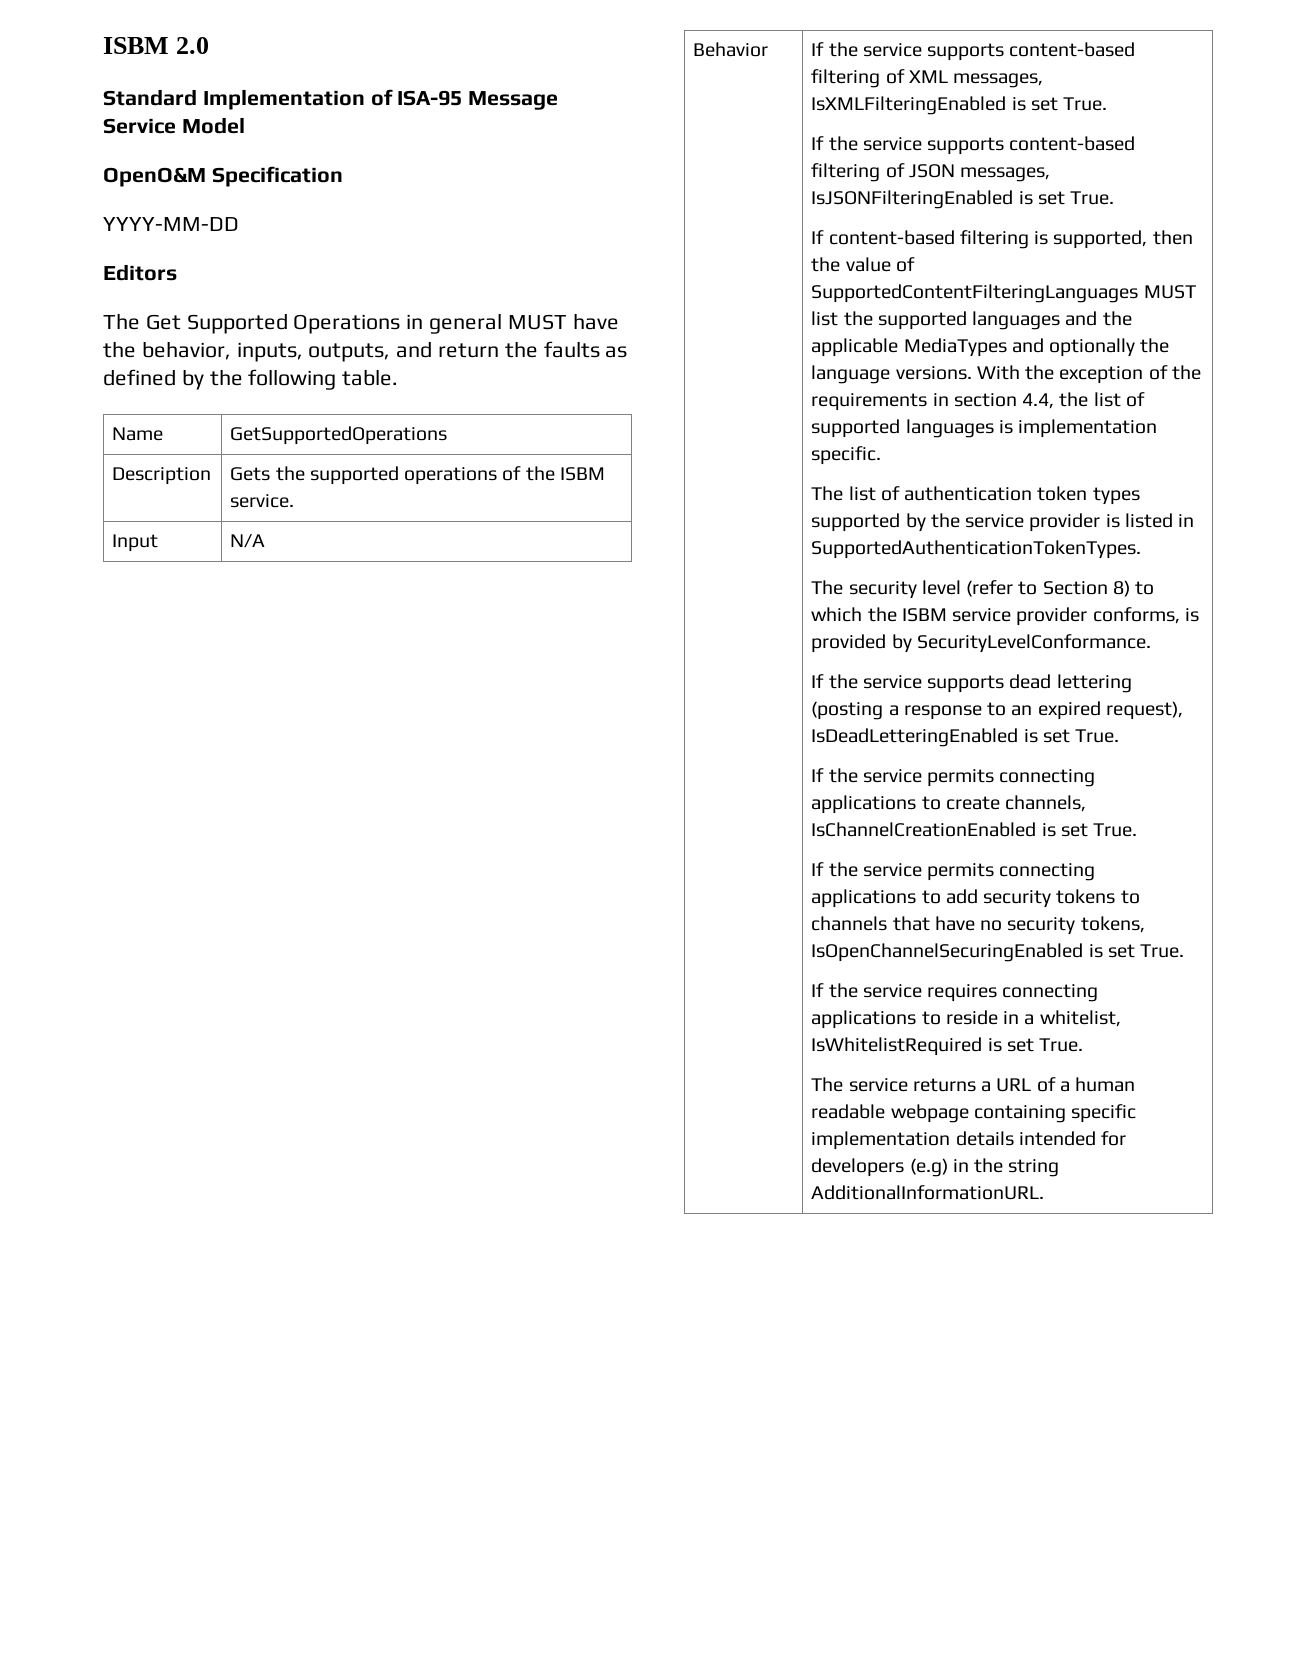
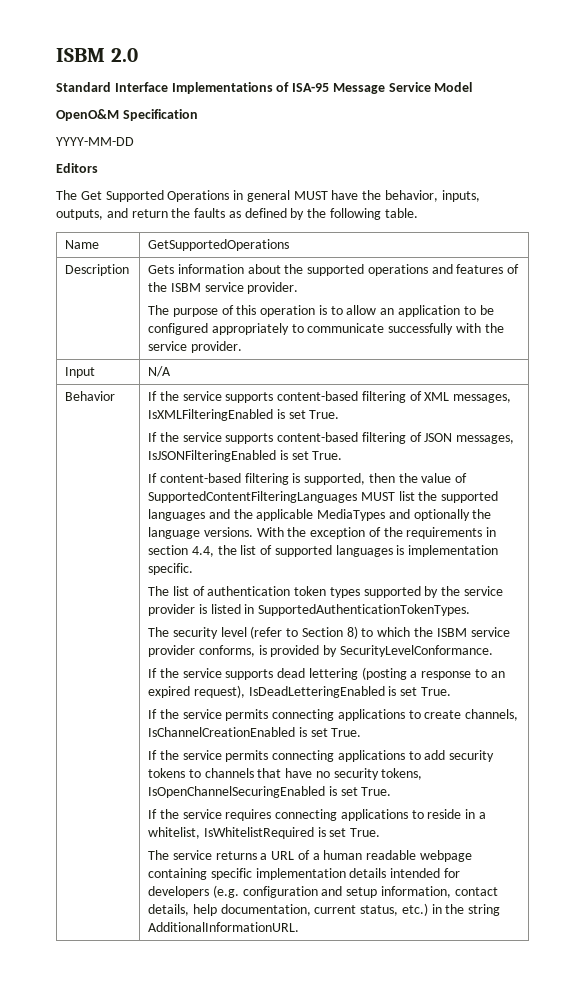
[202,89,365,110] Implementation -> [114,82,273,94] Interface Implementations
(271, 474) none -> [177,264,281,274] information about
(498, 476) none -> [431,264,504,274] and features
[230,494,295,508] service. -> [204,282,299,294] [148,305,494,317] [148,323,504,335] [148,341,242,353] service provider. // The purpose of this operation is to allow an application to be configured appropriately to communicate successfully with the service provider.
[909,1158,948,1177] (e.g) -> [212,885,498,898] [148,903,428,916] (e.g. configuration and setup information, contact details, help documentation, current status, etc.)

